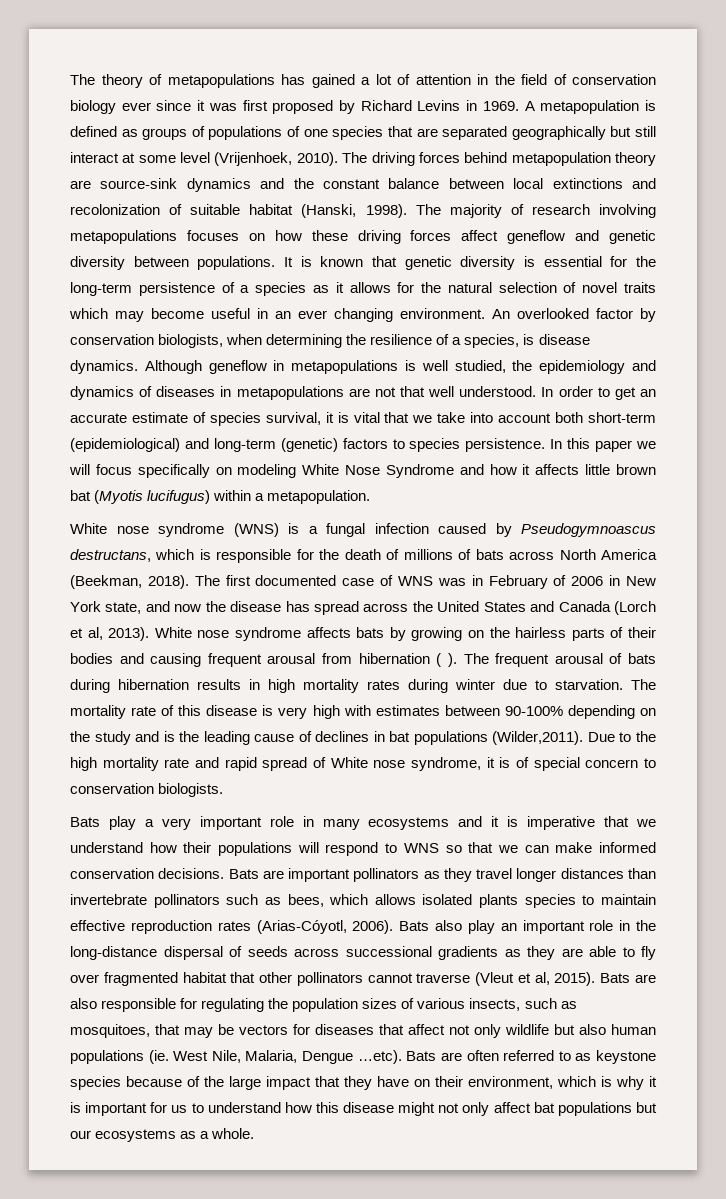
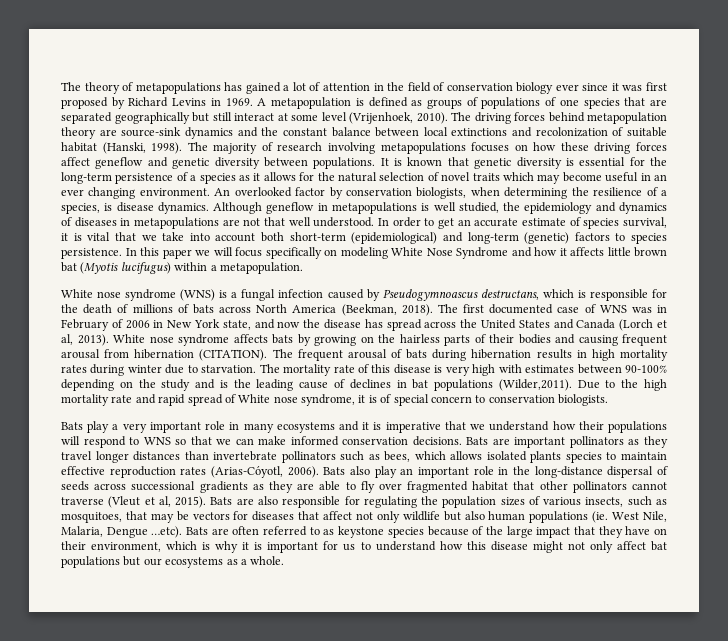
[436,653,457,667] ( ). -> [199,349,268,361] (CITATION).

